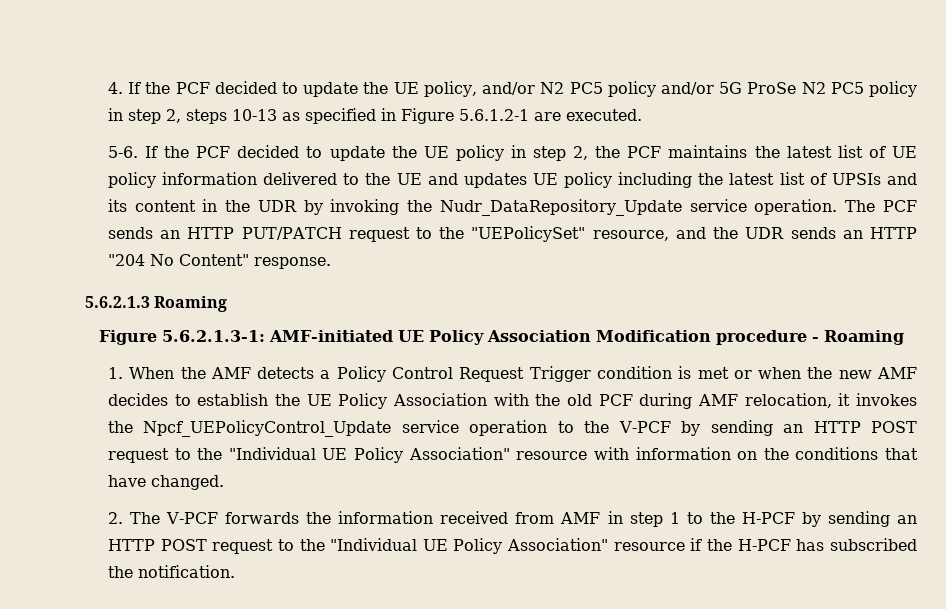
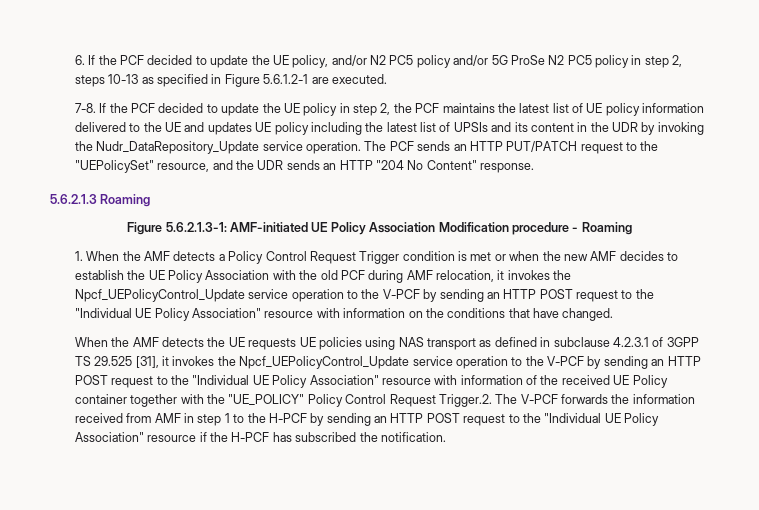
[107,82,123,94] 4. -> [74,55,85,65] 6.
[107,146,138,158] 5-6. -> [74,103,96,113] 7-8.
[107,512,123,524] 2. -> [74,337,699,350] [74,356,701,369] [74,375,668,388] [74,394,492,407] When the AMF detects the UE requests UE policies using NAS transport as defined in subclause 4.2.3.1 of 3GPP TS 29.525 [31], it invokes the Npcf_UEPolicyControl_Update service operation to the V-PCF by sending an HTTP POST request to the "Individual UE Policy Association" resource with information of the received UE Policy container together with the "UE_POLICY" Policy Control Request Trigger.2.

